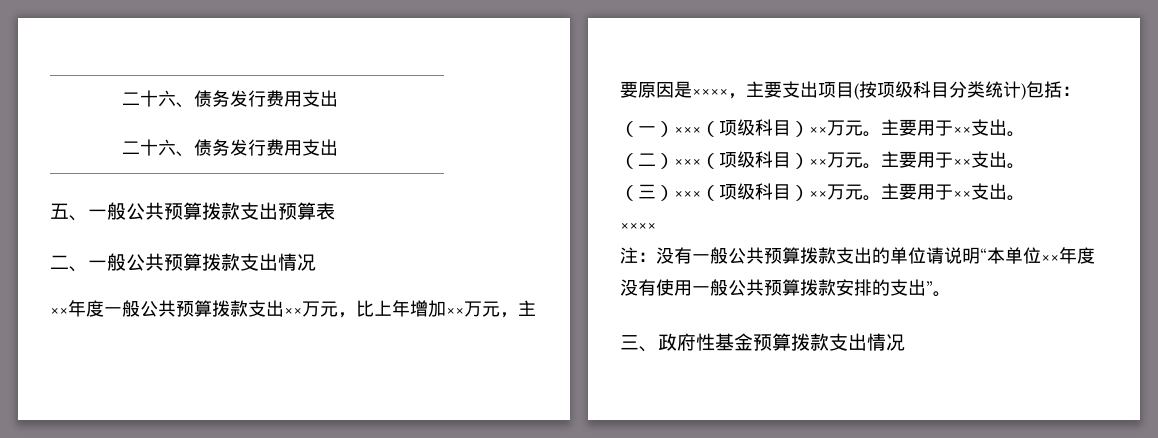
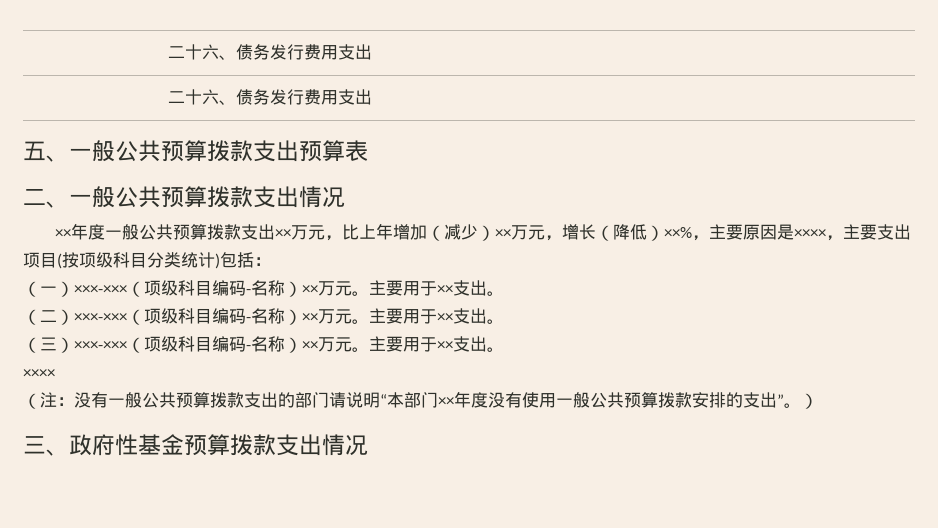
[446,301,518,318] ××万元， -> [427,224,710,241] （减少）××万元，增长（降低）××%，
[674,119,791,137] ×××（项级科目 -> [74,280,285,297] ×××-×××（项级科目编码-名称
[674,151,791,169] ×××（项级科目 -> [74,308,285,325] ×××-×××（项级科目编码-名称
[674,183,791,201] ×××（项级科目 -> [74,336,285,353] ×××-×××（项级科目编码-名称
(656, 226) none -> [23,393,40,409] （
[890,247,926,264] 单位 -> [295,392,329,408] 部门
[1005,247,1041,264] 单位 -> [404,392,438,408] 部门
(951, 294) none -> [801,393,818,409] ）

